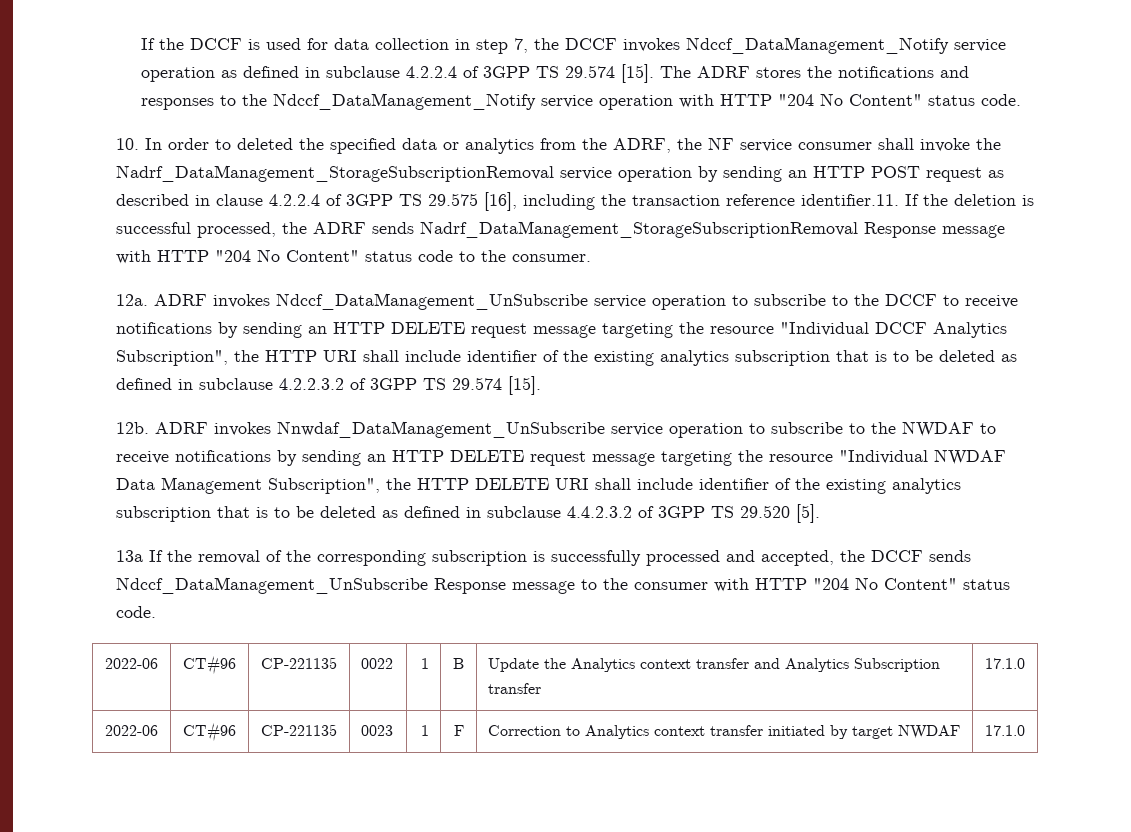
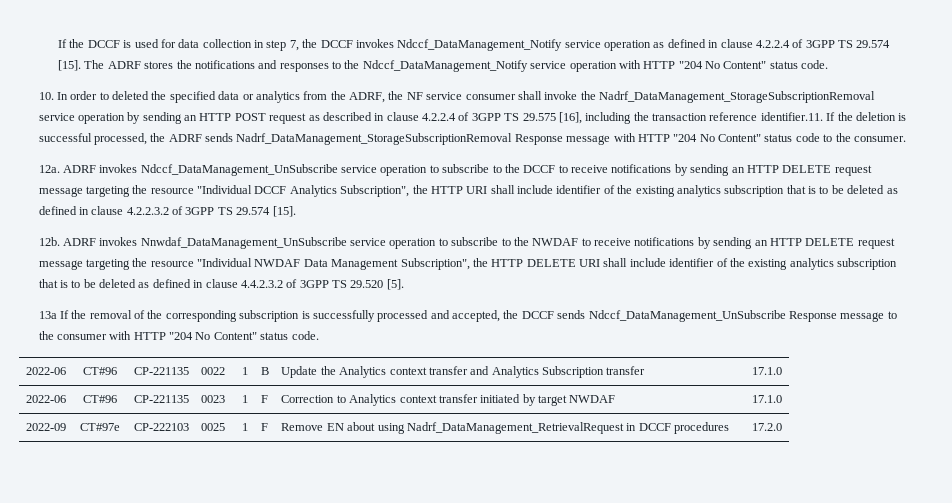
[325,66,400,78] subclause -> [720,39,753,48] clause
[199,378,274,390] subclause -> [91,206,124,215] clause
[487,506,562,518] subclause -> [205,279,238,288] clause
(1025, 730) none -> [26,423,66,431] [79,423,120,431] [133,423,189,431] [201,423,226,431] [241,423,248,431] [261,423,268,431] [281,422,730,434] [751,423,782,431] // 2022-09 | CT#97e | CP-222103 | 0025 | 1 | F | Remove EN about using Nadrf_DataManagement_RetrievalRequest in DCCF procedures | 17.2.0

